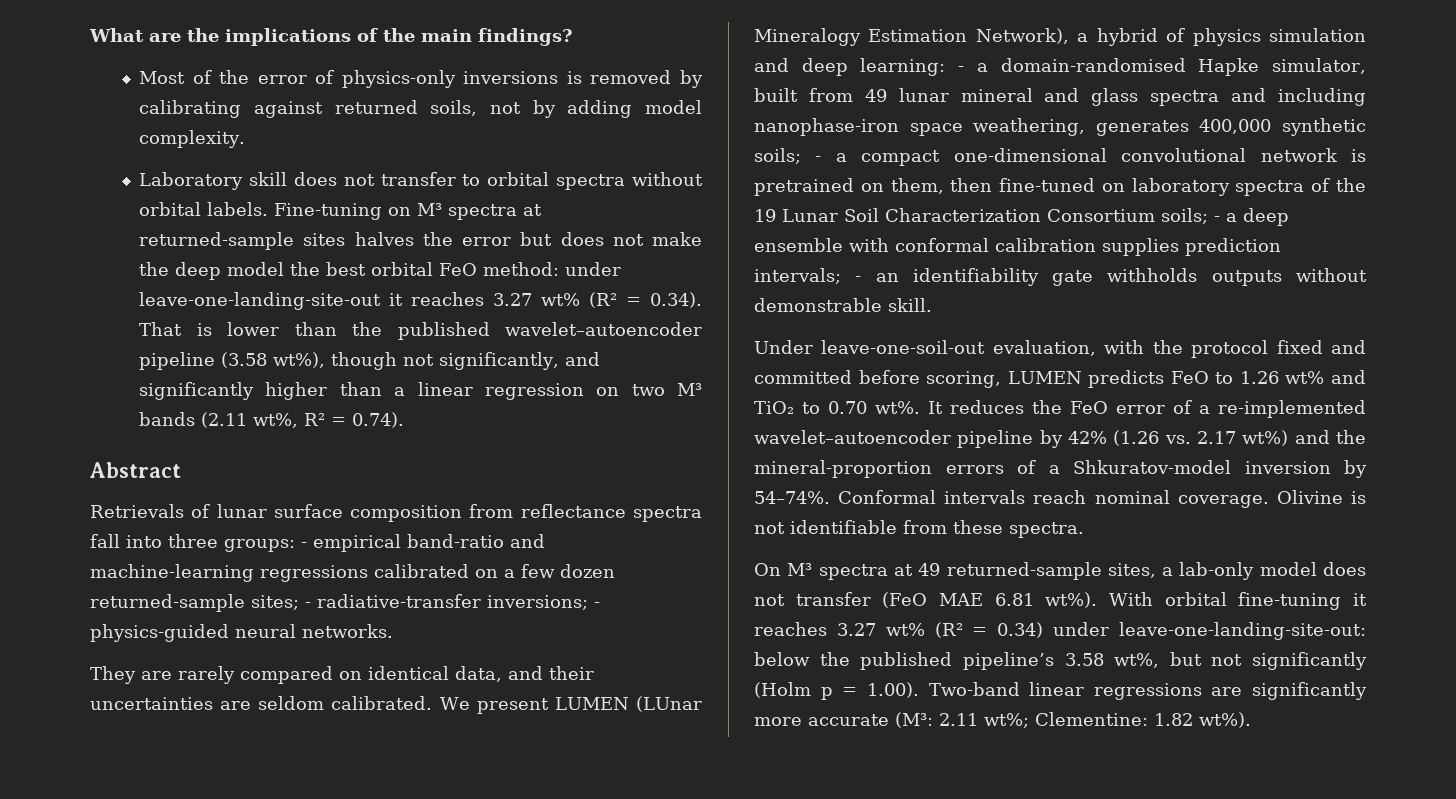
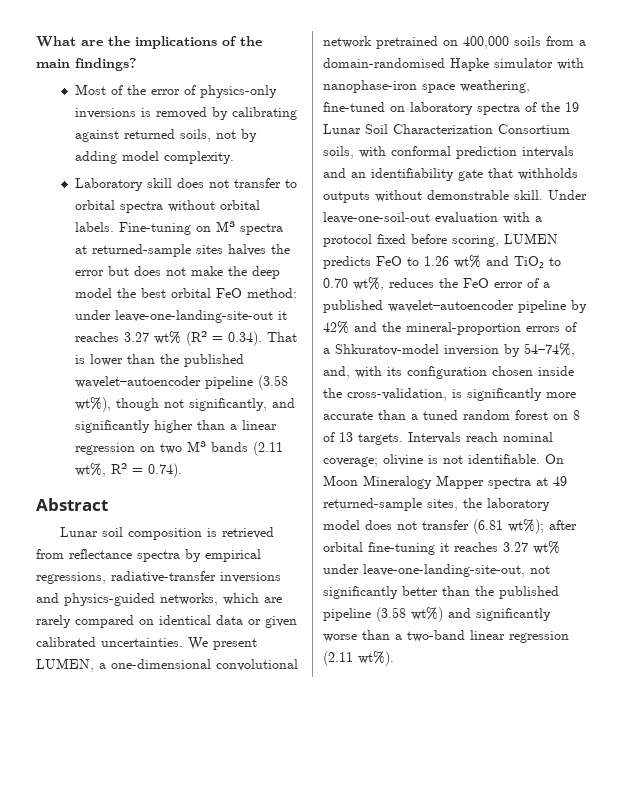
[90,504,703,522] [90,534,545,552] [90,564,615,582] [90,594,600,612] [90,624,393,642] [90,666,136,684] Retrievals of lunar surface composition from reflectance spectra fall into three groups: - empirical band-ratio and machine-learning regressions calibrated on a few dozen returned-sample sites; - radiative-transfer inversions; - physics-guided neural networks. // They -> [60,527,275,540] [36,549,261,562] [36,571,281,584] [36,593,259,606] Lunar soil composition is retrieved from reflectance spectra by empirical regressions, radiative-transfer inversions and physics-guided networks, which
[455,666,594,682] [90,696,703,714] [754,28,1366,46] [754,58,1367,76] [754,88,1366,106] [754,118,1366,136] [754,148,1366,166] [754,178,993,196] data, and their uncertainties are seldom calibrated. We present LUMEN (LUnar Mineralogy Estimation Network), a hybrid of physics simulation and deep learning: - a domain-randomised Hapke simulator, built from 49 lunar mineral and glass spectra and including nanophase-iron space weathering, generates 400,000 synthetic soils; - a compact one-dimensional convolutional network is pretrained on them, then -> [216,615,297,628] [36,637,257,650] [36,658,298,672] [323,36,586,49] [323,58,584,71] [323,80,530,93] data or given calibrated uncertainties. We present LUMEN, a one-dimensional convolutional network pretrained on 400,000 soils from a domain-randomised Hapke simulator with nanophase-iron space weathering,
[1161,208,1289,226] [754,238,1281,256] [754,268,862,284] soils; - a deep ensemble with conformal calibration supplies prediction intervals; - -> [323,146,574,159] [323,168,346,178] soils, with conformal prediction intervals and
(1094, 278) none -> [488,168,513,178] that
(932, 305) // -> (543, 195) none
[992,340,1366,358] [754,370,852,384] evaluation, with the protocol fixed and committed -> [435,212,542,224] [323,234,406,247] evaluation with a protocol fixed
[875,401,944,414] wt%. It -> [353,277,384,291] wt%,
[1218,400,1366,418] re-implemented -> [323,300,383,313] published
[1113,430,1289,446] (1.26 vs. 2.17 wt%) -> (349, 327) none
[754,490,1366,508] [754,520,1084,538] [754,563,813,576] 54–74%. Conformal intervals reach nominal coverage. Olivine is not identifiable from these spectra. // On M³ -> [524,343,575,357] [323,366,574,379] [323,388,576,401] [323,410,580,420] [323,432,553,445] [323,454,564,467] [323,475,484,489] 54–74%, and, with its configuration chosen inside the cross-validation, is significantly more accurate than a tuned random forest on 8 of 13 targets. Intervals reach nominal coverage; olivine is not identifiable. On Moon Mineralogy Mapper
[1162,562,1255,580] a lab-only -> [463,498,550,511] the laboratory
[882,592,1153,608] (FeO MAE 6.81 wt%). With -> [473,519,577,534] (6.81 wt%); after
[934,622,1366,640] [754,652,1367,670] [754,682,1367,700] [754,712,1193,728] (R² = 0.34) under leave-one-landing-site-out: below the published pipeline’s 3.58 wt%, but not significantly (Holm p = 1.00). Two-band linear regressions are significantly more accurate (M³: 2.11 wt%; Clementine: 1.82 -> [323,564,550,577] [323,586,559,599] [323,607,551,622] [323,630,569,643] [323,651,353,666] under leave-one-landing-site-out, not significantly better than the published pipeline (3.58 wt%) and significantly worse than a two-band linear regression (2.11

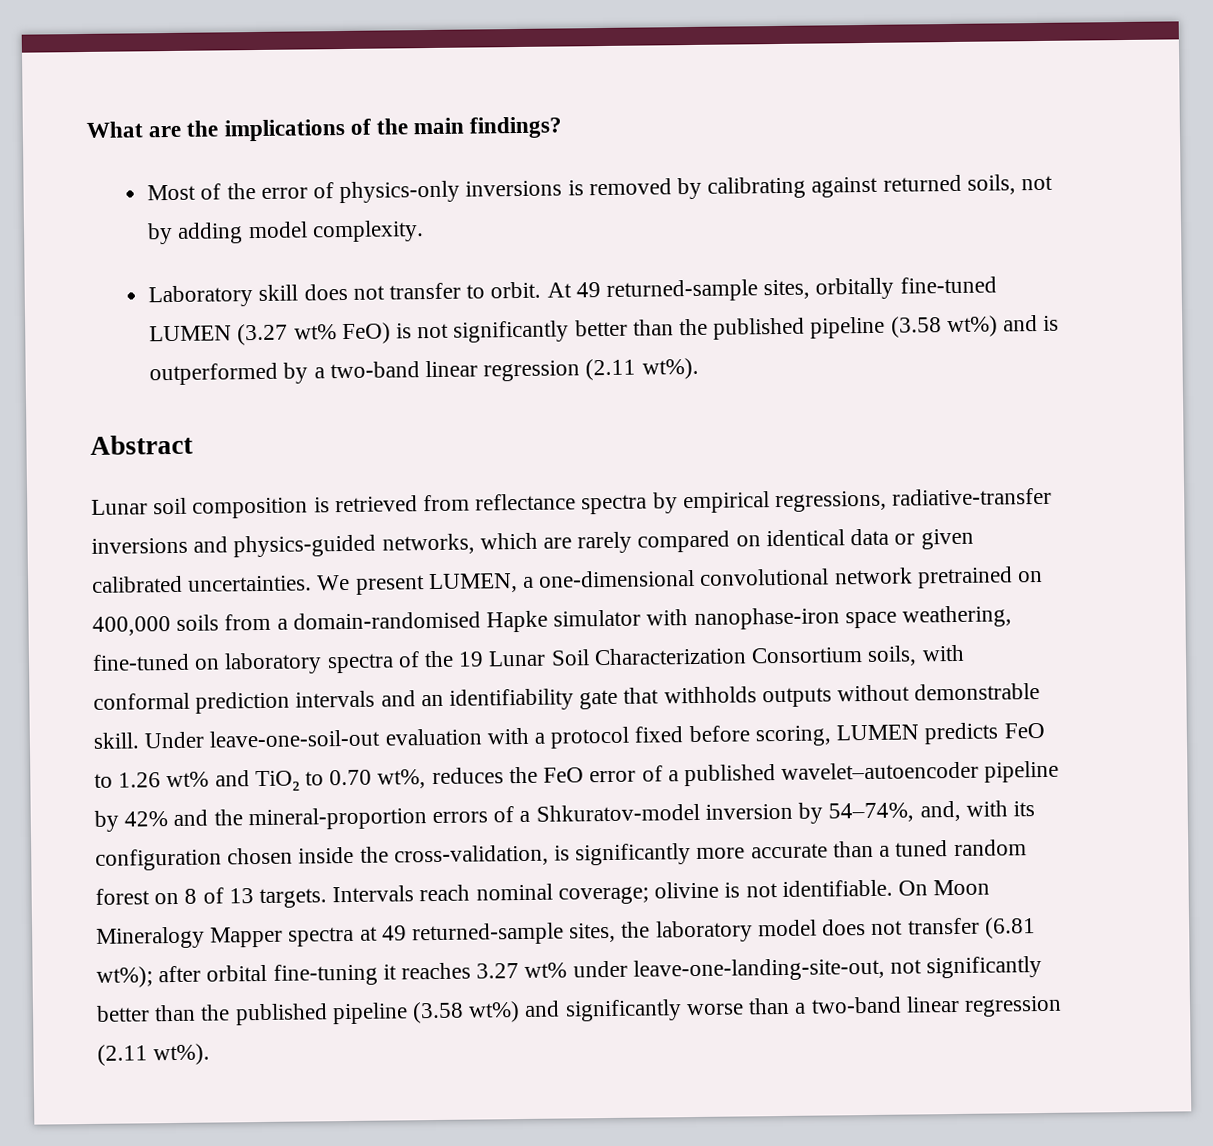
[75,200,261,213] [75,221,284,235] [75,244,291,257] [75,266,281,279] [75,288,298,298] [75,310,288,323] [75,331,298,346] [75,354,245,367] [75,375,289,390] [75,397,296,412] [75,420,278,433] [75,441,284,456] [75,463,183,478] orbital spectra without orbital labels. Fine-tuning on M³ spectra at returned-sample sites halves the error but does not make the deep model the best orbital FeO method: under leave-one-landing-site-out it reaches 3.27 wt% (R² = 0.34). That is lower than the published wavelet–autoencoder pipeline (3.58 wt%), though not significantly, and significantly higher than a linear regression on two M³ bands (2.11 wt%, R² = 0.74). -> [490,276,997,302] [149,315,1060,346] [149,357,699,386] orbit. At 49 returned-sample sites, orbitally fine-tuned LUMEN (3.27 wt% FeO) is not significantly better than the published pipeline (3.58 wt%) and is outperformed by a two-band linear regression (2.11 wt%).

